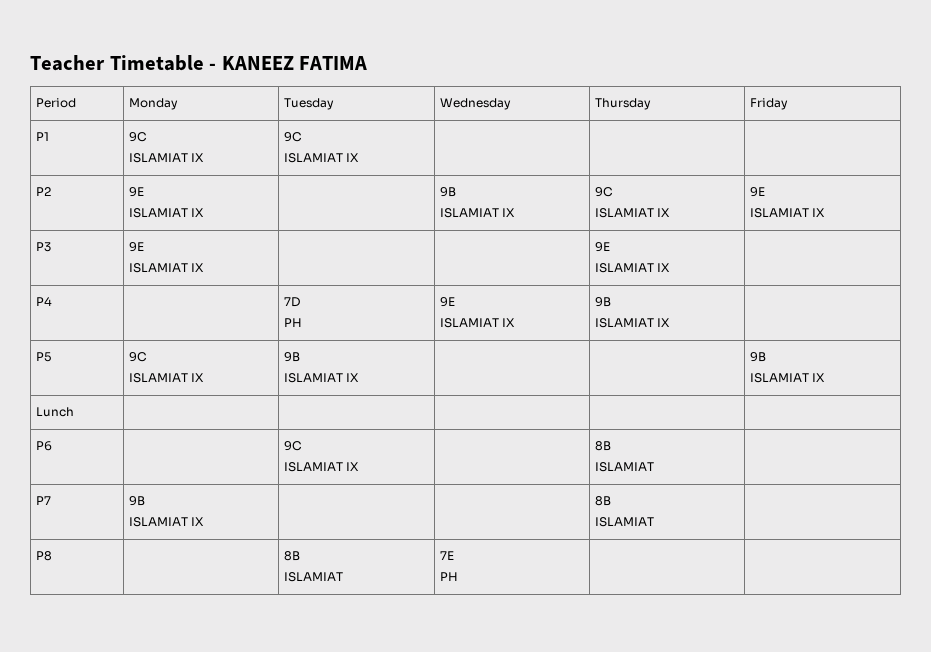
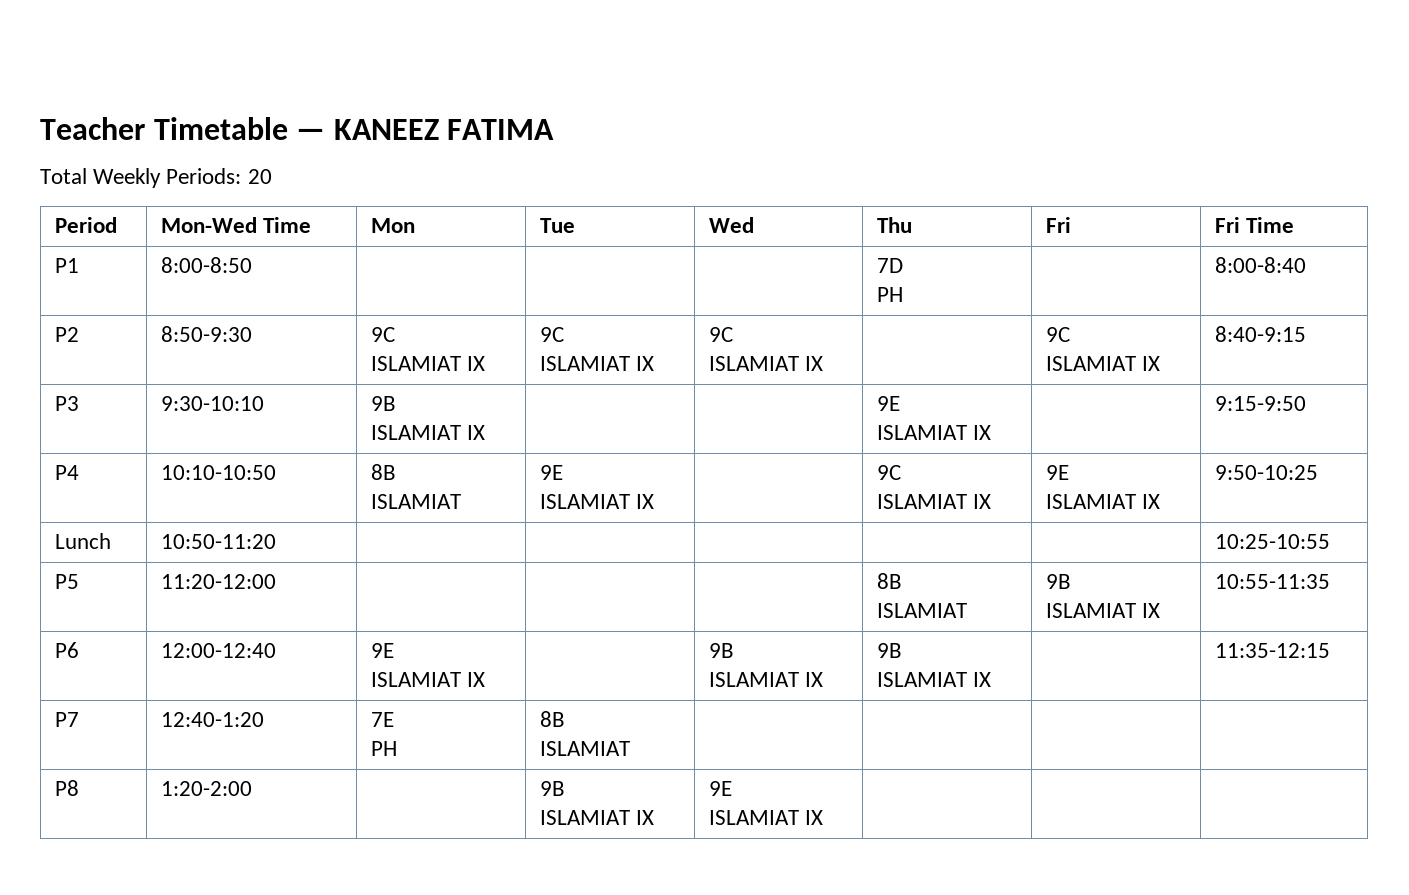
[209,63,217,70] - -> [296,128,326,140] —
[36,98,77,108] [129,98,179,110] [284,98,335,110] [440,98,512,110] [595,98,652,110] [750,98,789,110] [36,132,50,141] // Period | Monday | Tuesday | Wednesday | Thursday | Friday // P1 -> [40,168,272,188] [55,217,118,233] [161,217,312,233] [371,218,416,233] [540,218,576,233] [709,217,755,233] [877,217,913,233] [1046,217,1072,233] [1215,217,1295,233] [55,258,80,273] [161,257,253,273] [877,258,904,273] [877,287,904,302] [1215,257,1307,273] [55,327,80,342] [161,326,253,342] [371,327,396,342] [371,356,486,371] // Total Weekly Periods: 20 // Period | Mon-Wed Time | Mon | Tue | Wed | Thu | Fri | Fri Time // P1 | 8:00-8:50 | | | | 7D // PH | | 8:00-8:40 // P2 | 8:50-9:30 | 9C // ISLAMIAT IX
[36,187,52,196] | // P2 -> [1046,327,1071,342] [1046,356,1161,371] [1215,326,1307,342] [55,396,80,411] [161,396,265,411] [371,396,397,411] [371,425,486,440] [877,396,901,411] [877,425,992,440] [1215,396,1307,411] [55,465,80,480] [161,465,277,480] [371,464,397,480] [371,494,462,509] [540,465,564,480] [540,494,655,509] [877,465,902,480] [877,494,992,509] [1046,465,1070,480] [1046,494,1161,509] [1215,465,1319,480] [55,533,112,549] [161,534,277,549] [1215,534,1331,549] [55,574,80,589] [161,574,277,589] [877,573,903,589] [877,603,968,618] [1046,574,1072,589] [1046,603,1161,618] [1215,574,1331,589] [55,642,80,658] [161,643,277,658] 9C // ISLAMIAT IX | 8:40-9:15 // P3 | 9:30-10:10 | 9B // ISLAMIAT IX | | | 9E // ISLAMIAT IX | | 9:15-9:50 // P4 | 10:10-10:50 | 8B // ISLAMIAT | 9E // ISLAMIAT IX | | 9C // ISLAMIAT IX | 9E // ISLAMIAT IX | 9:50-10:25 // Lunch | 10:50-11:20 | | | | | | 10:25-10:55 // P5 | 11:20-12:00 | | | | 8B // ISLAMIAT | 9B // ISLAMIAT IX | 10:55-11:35 // P6 | 12:00-12:40
[595,187,614,197] [595,208,671,218] [750,187,766,197] [750,208,826,218] [36,242,52,252] [129,242,145,252] [129,263,205,273] [595,242,611,252] [595,263,671,273] [36,297,53,306] [284,297,301,307] [284,318,303,327] [440,297,456,307] [440,318,516,328] [595,297,612,307] [595,318,671,328] [36,352,52,362] [129,352,148,362] [129,373,205,383] [284,352,301,362] [284,373,360,383] [750,352,767,362] [750,373,826,383] [36,407,75,417] [36,441,53,451] [284,441,303,451] [284,462,360,472] [595,441,612,451] [595,462,655,472] [36,496,52,505] [129,496,146,506] [129,517,205,527] [595,496,612,506] [595,517,655,527] [36,551,53,561] [284,551,301,561] [284,572,344,582] [440,551,455,560] [440,572,459,581] 9C // ISLAMIAT IX | 9E // ISLAMIAT IX // P3 | 9E // ISLAMIAT IX | | | 9E // ISLAMIAT IX | // P4 | | 7D // PH | 9E // ISLAMIAT IX | 9B // ISLAMIAT IX | // P5 | 9C // ISLAMIAT IX | 9B // ISLAMIAT IX | | | 9B // ISLAMIAT IX // Lunch | | | | | // P6 | | 9C // ISLAMIAT IX | | 8B // ISLAMIAT | // P7 | 9B // ISLAMIAT IX | | | 8B // ISLAMIAT | // P8 | | 8B // ISLAMIAT | 7E // PH -> [877,643,903,658] [877,672,992,687] [1215,643,1331,658] [55,712,80,727] [161,712,265,727] [371,712,395,727] [371,741,398,756] [540,711,566,727] [540,741,631,756] [55,780,80,796] [161,781,253,796] [540,781,566,796] [540,810,655,825] [709,781,733,796] [709,810,824,825] 9B // ISLAMIAT IX | | 11:35-12:15 // P7 | 12:40-1:20 | 7E // PH | 8B // ISLAMIAT | | | | // P8 | 1:20-2:00 | | 9B // ISLAMIAT IX | 9E // ISLAMIAT IX |

